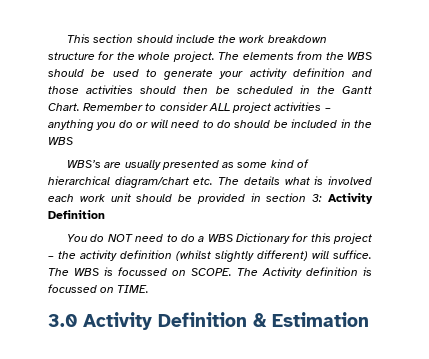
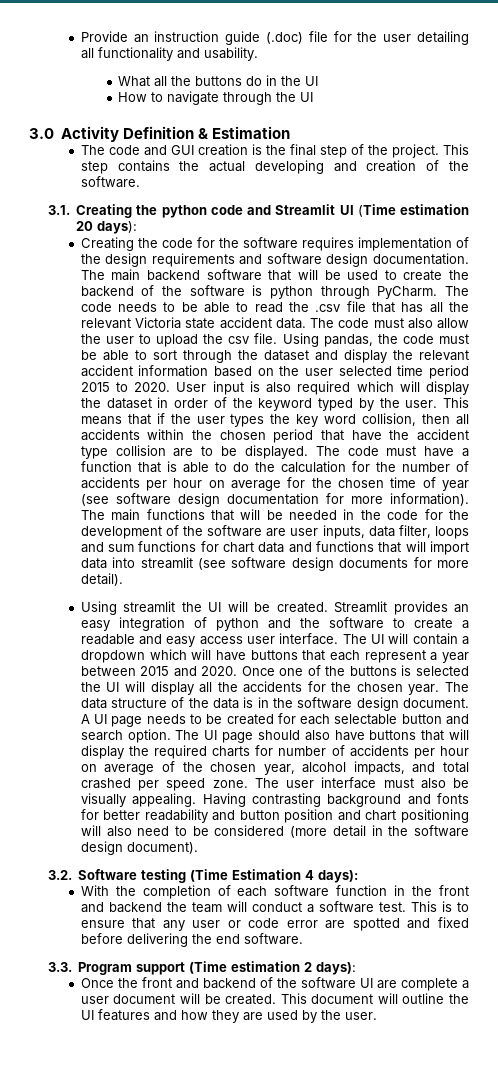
[67,34,327,43] [48,51,372,62] [48,68,372,80] [48,85,372,94] [48,102,331,113] [48,119,372,131] [48,137,73,145] [67,159,309,170] [48,176,373,188] [48,193,373,204] [48,210,105,219] [67,233,372,244] [48,250,372,262] [48,267,372,278] [48,284,150,293] This section should include the work breakdown structure for the whole project. The elements from the WBS should be used to generate your activity definition and those activities should then be scheduled in the Gantt Chart. Remember to consider ALL project activities – anything you do or will need to do should be included in the WBS // WBS’s are usually presented as some kind of hierarchical diagram/chart etc. The details what is involved each work unit should be provided in section 3: Activity Definition // You do NOT need to do a WBS Dictionary for this project – the activity definition (whilst slightly different) will suffice. The WBS is focussed on SCOPE. The Activity definition is focussed on TIME. -> [80,31,469,45] [80,47,258,61] [118,75,319,87] [118,91,314,105] Provide an instruction guide (.doc) file for the user detailing all functionality and usability. // What all the buttons do in the UI // How to navigate through the UI
(369, 319) none -> [80,144,469,158] [80,160,470,174] [80,176,140,188] [47,204,469,218] [76,221,138,234] [80,237,470,251] [80,253,469,267] [80,269,469,281] [80,285,470,299] [80,301,470,313] [80,317,469,329] [80,333,470,347] [80,349,470,363] [80,365,470,379] [80,381,469,395] [80,397,469,411] [80,413,469,427] [80,429,470,443] [80,445,470,459] [80,461,469,473] [80,477,470,491] [80,493,469,507] [80,509,469,521] [80,525,470,539] [80,541,470,555] [80,557,470,571] [80,573,123,586] [80,601,469,615] [80,617,469,631] [80,633,470,647] [80,649,469,663] [80,665,470,677] [80,681,469,695] [80,697,469,711] [80,713,470,727] [80,729,470,743] [80,745,470,759] [80,761,470,775] [80,777,469,791] [80,793,469,807] [80,809,470,823] [80,825,469,838] [80,841,198,855] [47,869,359,883] [80,885,470,899] [80,901,469,913] [80,917,470,931] [80,933,303,947] [47,961,357,975] [80,977,469,991] [80,993,470,1005] [80,1009,377,1023] // The code and GUI creation is the final step of the project. This step contains the actual developing and creation of the software. // 3.1. Creating the python code and Streamlit UI (Time estimation 20 days): // Creating the code for the software requires implementation of the design requirements and software design documentation. The main backend software that will be used to create the backend of the software is python through PyCharm. The code needs to be able to read the .csv file that has all the relevant Victoria state accident data. The code must also allow the user to upload the csv file. Using pandas, the code must be able to sort through the dataset and display the relevant accident information based on the user selected time period 2015 to 2020. User input is also required which will display the dataset in order of the keyword typed by the user. This means that if the user types the key word collision, then all accidents within the chosen period that have the accident type collision are to be displayed. The code must have a function that is able to do the calculation for the number of accidents per hour on average for the chosen time of year (see software design documentation for more information). The main functions that will be needed in the code for the development of the software are user inputs, data filter, loops and sum functions for chart data and functions that will import data into streamlit (see software design documents for more detail). // Using streamlit the UI will be created. Streamlit provides an easy integration of python and the software to create a readable and easy access user interface. The UI will contain a dropdown which will have buttons that each represent a year between 2015 and 2020. Once one of the buttons is selected the UI will display all the accidents for the chosen year. The data structure of the data is in the software design document. A UI page needs to be created for each selectable button and search option. The UI page should also have buttons that will display the required charts for number of accidents per hour on average of the chosen year, alcohol impacts, and total crashed per speed zone. The user interface must also be visually appealing. Having contrasting background and fonts for better readability and button position and chart positioning will also need to be considered (more detail in the software design document). // 3.2. Software testing (Time Estimation 4 days): // With the completion of each software function in the front and backend the team will conduct a software test. This is to ensure that any user or code error are spotted and fixed before delivering the end software. // 3.3. Program support (Time estimation 2 days): // Once the front and backend of the software UI are complete a user document will be created. This document will outline the UI features and how they are used by the user.

